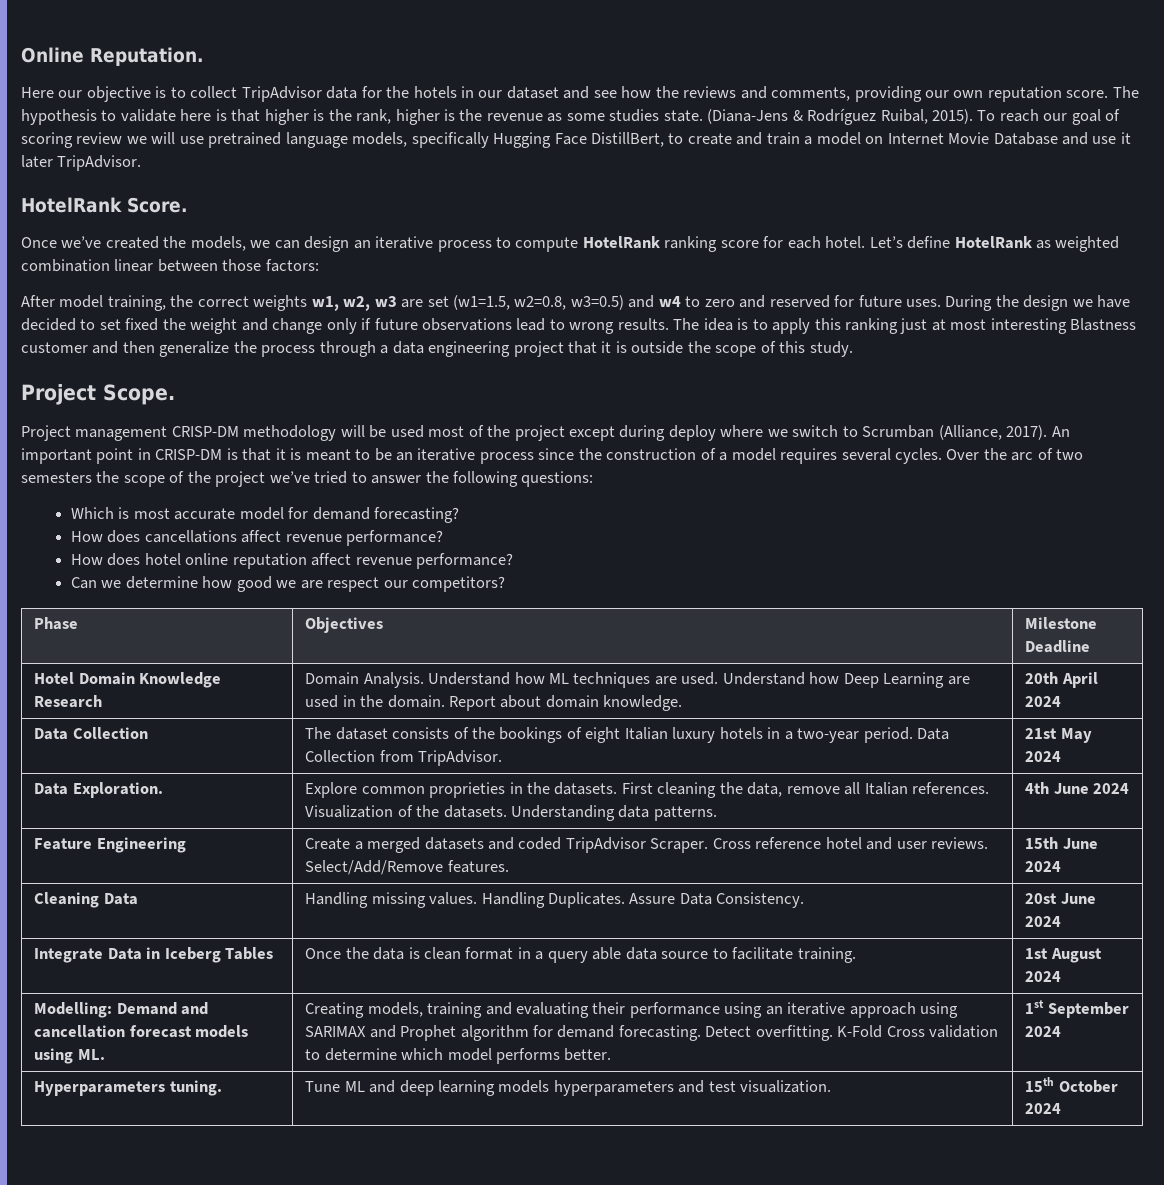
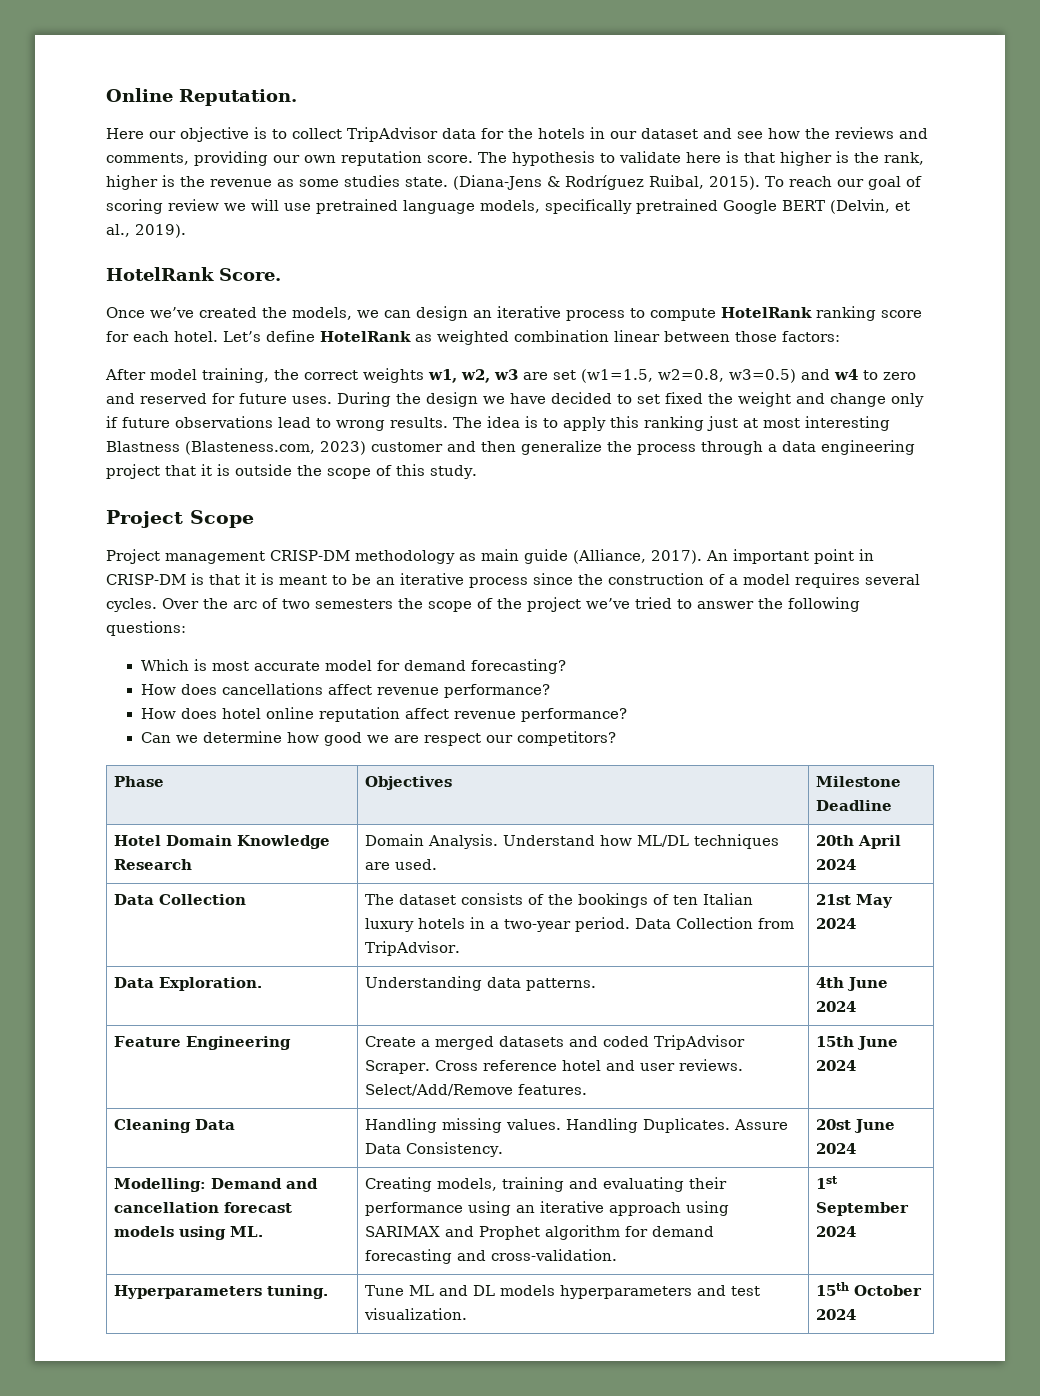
[493,132,1131,148] [21,155,142,171] Hugging Face DistillBert, to create and train a model on Internet Movie Database and use it later TripAdvisor. -> [636,199,910,214] [106,224,186,238] pretrained Google BERT (Delvin, et al., 2019).
(1137, 324) none -> [185,441,366,455] (Blasteness.com, 2023)
[103,384,175,405] Scope. -> [190,510,254,528] Scope
[340,425,935,441] will be used most of the project except during deploy where we switch to Scrumban -> [459,549,568,564] as main guide
[548,673,569,684] ML -> [636,835,689,847] ML/DL
[722,672,970,688] [305,695,683,711] Understand how Deep Learning are used in the domain. Report about domain knowledge. -> (437, 864) none
[585,727,621,743] eight -> [672,895,698,905] ten
[305,782,990,798] [305,805,507,818] Explore common proprieties in the datasets. First cleaning the data, remove all Italian references. Visualization of the datasets. -> (262, 984) none
[34,947,273,963] [305,947,856,963] [1025,948,1102,963] [1025,971,1062,982] // Integrate Data in Iceberg Tables | Once the data is clean format in a query able data source to facilitate training. | 1st August 2024 -> (856, 1148) none
[618,1025,999,1041] [305,1048,612,1064] forecasting. Detect overfitting. K-Fold Cross validation to determine which model performs better. -> [364,1249,617,1264] forecasting and cross-validation.
[399,1080,495,1096] deep learning -> [472,1285,495,1296] DL

